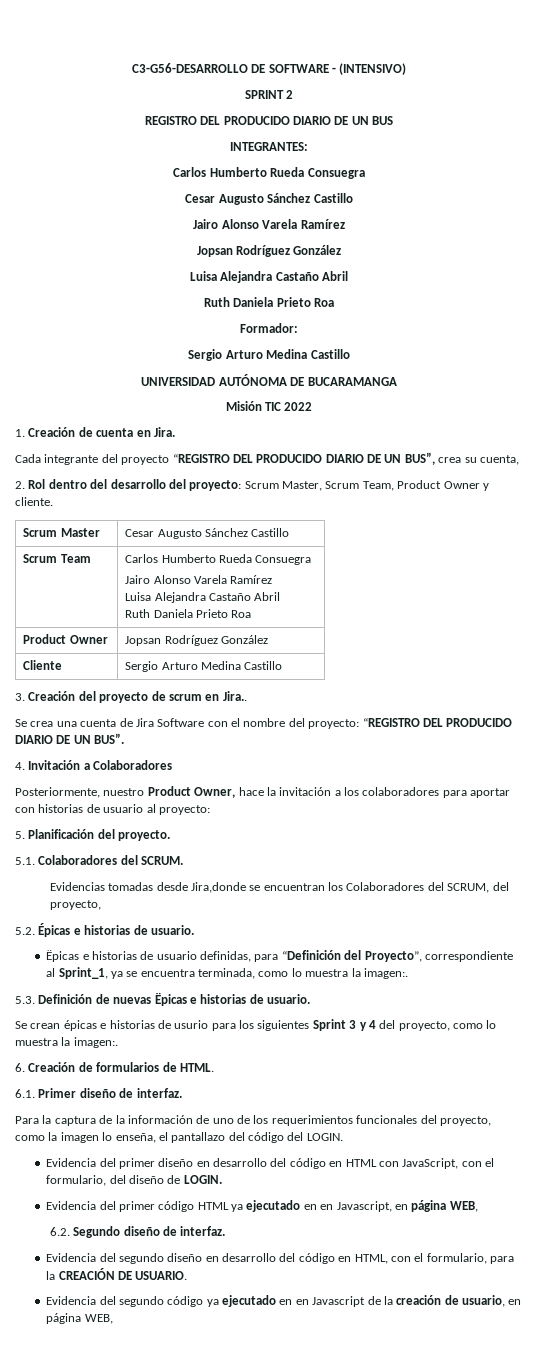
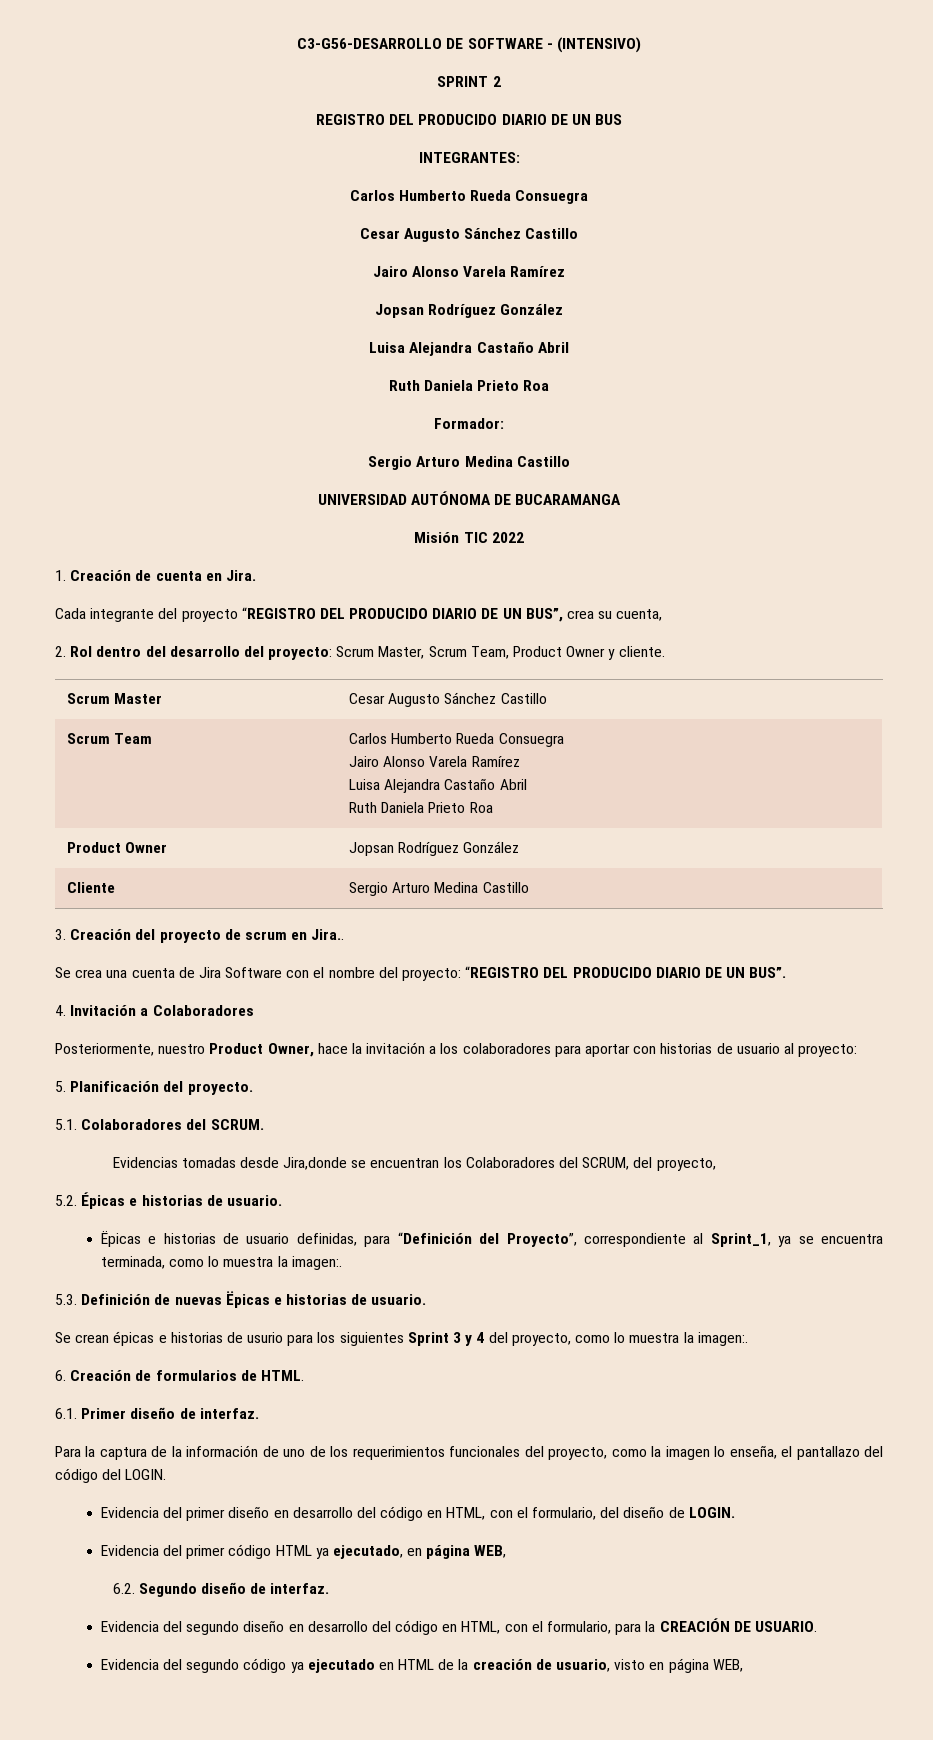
[345,1158,459,1169] HTML con JavaScript, -> [446,1507,486,1520] HTML,
[246,1200,392,1212] ejecutado en en Javascript, -> [332,1545,403,1559] ejecutado,
[295,1296,366,1307] en Javascript -> [398,1659,435,1670] HTML
(506, 1301) none -> [614,1659,646,1670] visto

